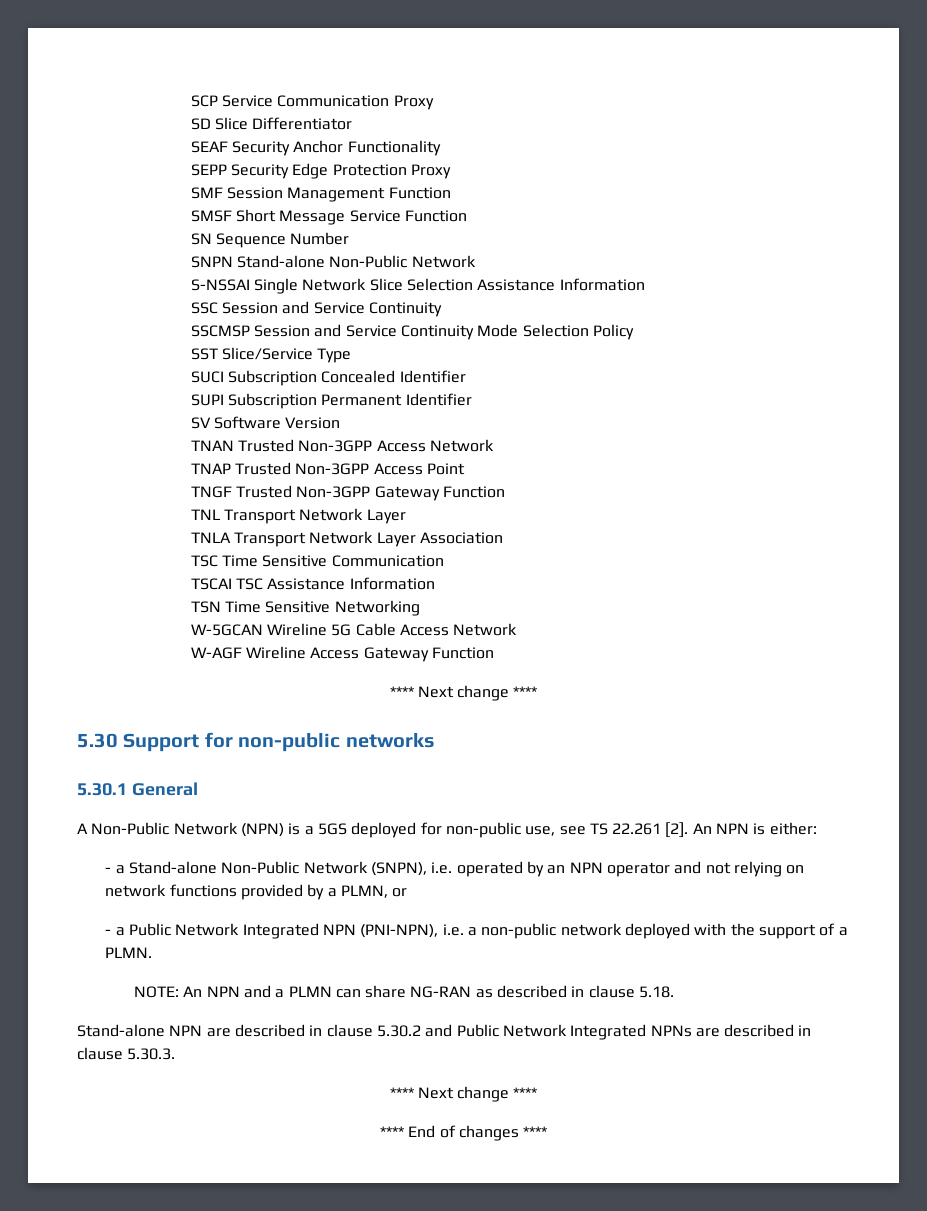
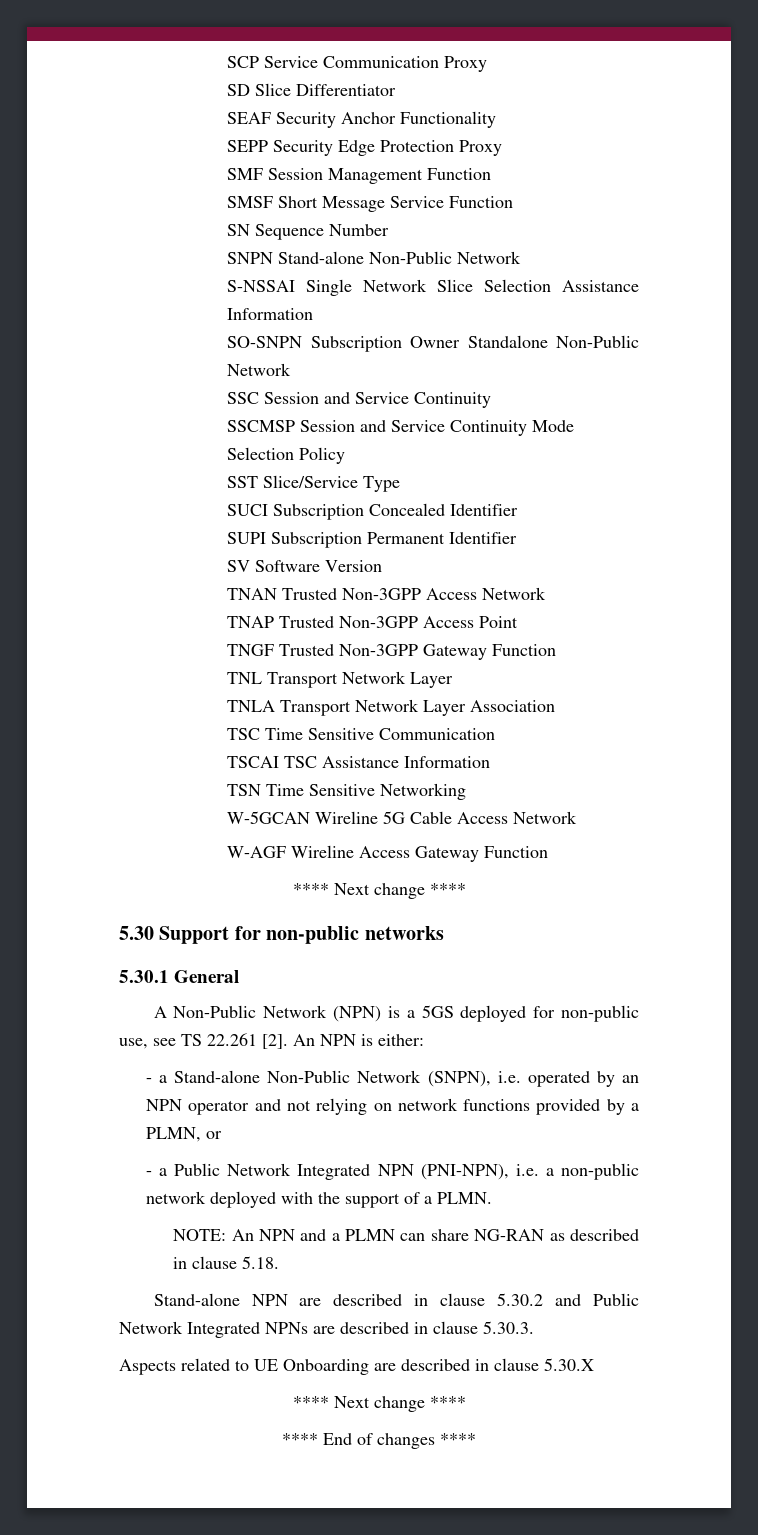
(645, 284) none -> [227,335,639,352] [227,363,292,376] // SO-SNPN Subscription Owner Standalone Non-Public Network
(176, 1054) none -> [119,1358,594,1375] // Aspects related to UE Onboarding are described in clause 5.30.X

